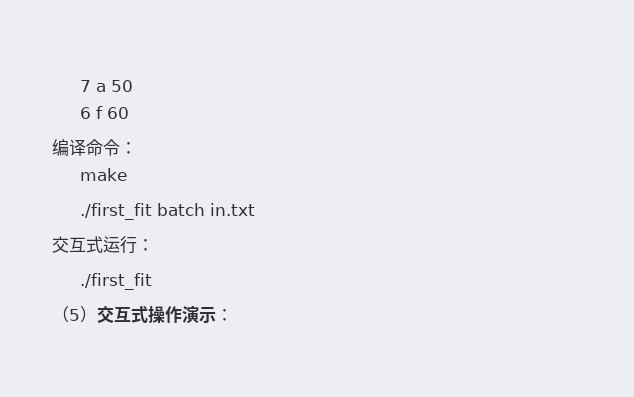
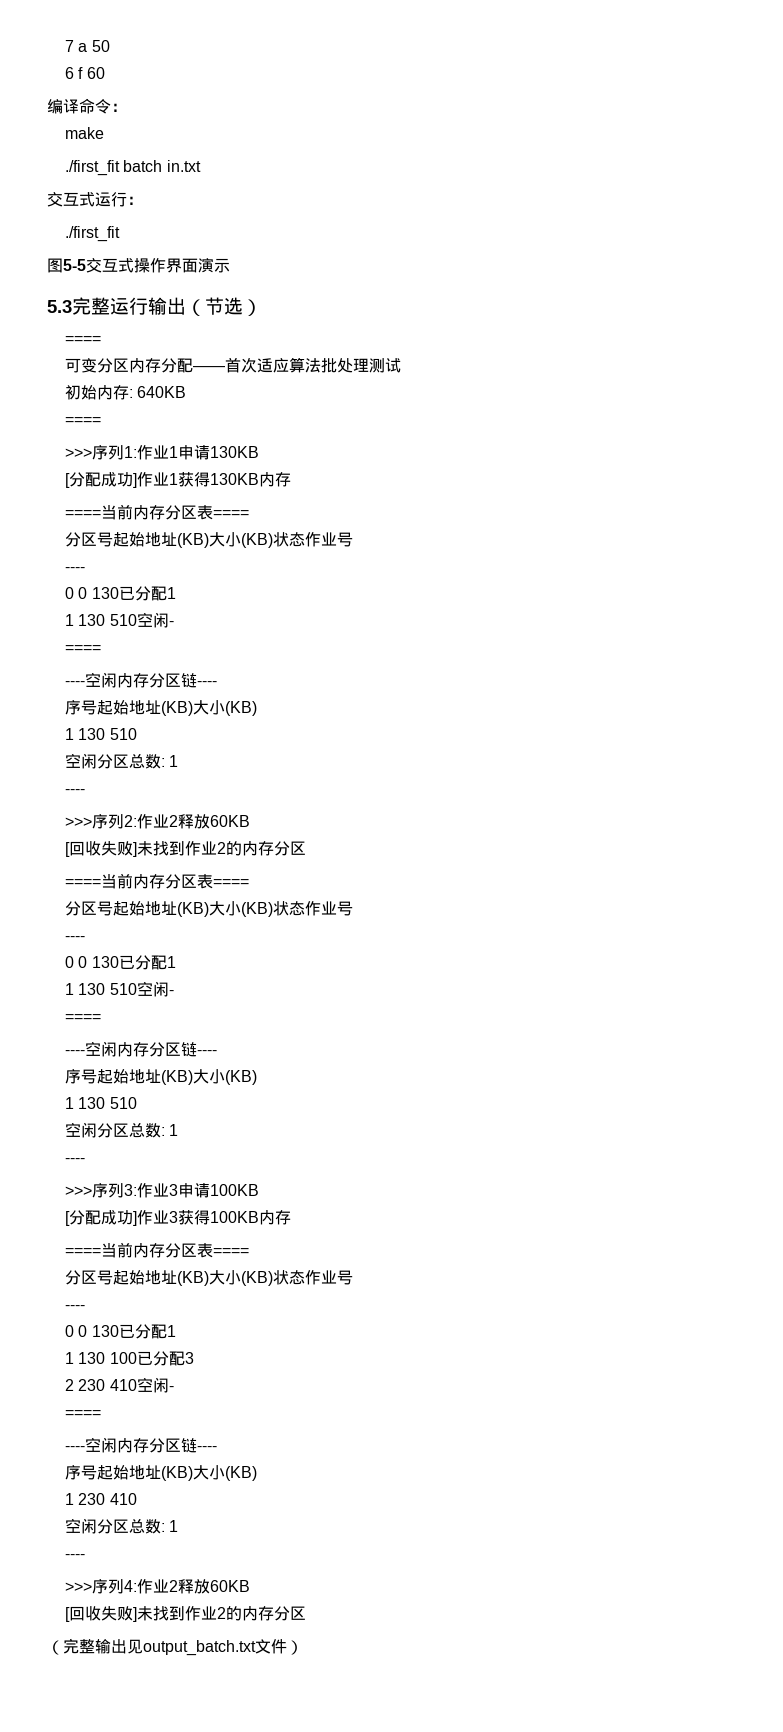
[52,306,97,323] （5） -> [47,258,86,273] 图5-5
(182, 314) none -> [166,258,198,273] 界面
[216,309,233,321] ： -> [47,297,262,316] [64,336,101,344] [64,357,401,373] [64,385,187,400] [64,417,101,425] [64,445,259,460] [64,472,291,488] [64,504,249,520] [64,532,353,548] [64,567,85,572] [64,586,176,601] [64,612,174,628] [64,645,101,653] [64,672,217,688] [64,700,257,716] [64,728,137,740] [64,753,179,769] [64,789,85,794] [64,814,250,829] [64,841,306,857] [64,873,249,889] [64,901,353,917] [64,936,85,941] [64,955,176,970] [64,981,174,997] [64,1014,101,1022] [64,1041,217,1057] [64,1069,257,1085] [64,1097,137,1109] [64,1122,179,1138] [64,1158,85,1163] [64,1183,259,1198] [64,1210,291,1226] [64,1242,249,1258] [64,1270,353,1286] [64,1305,85,1310] [64,1324,176,1339] [64,1351,194,1366] [64,1377,174,1393] [64,1410,101,1418] [64,1437,217,1453] [64,1465,257,1481] [64,1493,137,1505] [64,1518,179,1534] [64,1554,85,1559] [64,1579,250,1594] [64,1606,306,1622] [47,1638,303,1656] // 5.3完整运行输出（节选） // ==== // 可变分区内存分配——首次适应算法批处理测试 // 初始内存: 640KB // ==== // >>>序列1:作业1申请130KB // [分配成功]作业1获得130KB内存 // ====当前内存分区表==== // 分区号起始地址(KB)大小(KB)状态作业号 // ---- // 0 0 130已分配1 // 1 130 510空闲- // ==== // ----空闲内存分区链---- // 序号起始地址(KB)大小(KB) // 1 130 510 // 空闲分区总数: 1 // ---- // >>>序列2:作业2释放60KB // [回收失败]未找到作业2的内存分区 // ====当前内存分区表==== // 分区号起始地址(KB)大小(KB)状态作业号 // ---- // 0 0 130已分配1 // 1 130 510空闲- // ==== // ----空闲内存分区链---- // 序号起始地址(KB)大小(KB) // 1 130 510 // 空闲分区总数: 1 // ---- // >>>序列3:作业3申请100KB // [分配成功]作业3获得100KB内存 // ====当前内存分区表==== // 分区号起始地址(KB)大小(KB)状态作业号 // ---- // 0 0 130已分配1 // 1 130 100已分配3 // 2 230 410空闲- // ==== // ----空闲内存分区链---- // 序号起始地址(KB)大小(KB) // 1 230 410 // 空闲分区总数: 1 // ---- // >>>序列4:作业2释放60KB // [回收失败]未找到作业2的内存分区 // （完整输出见output_batch.txt文件）

